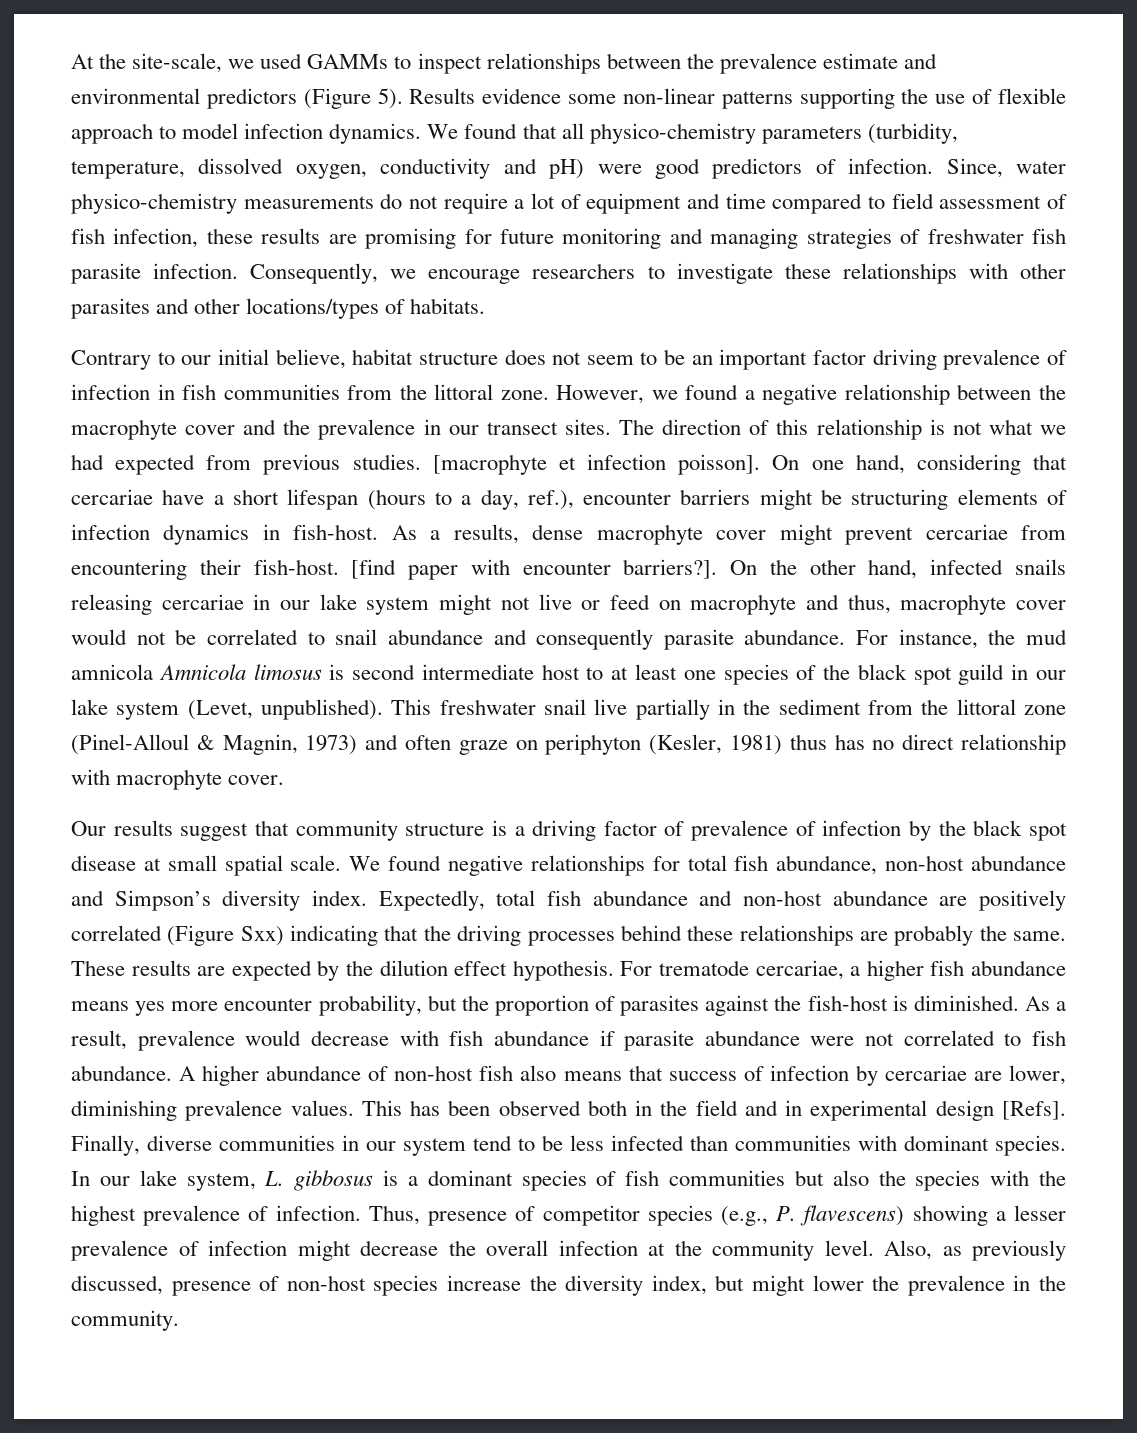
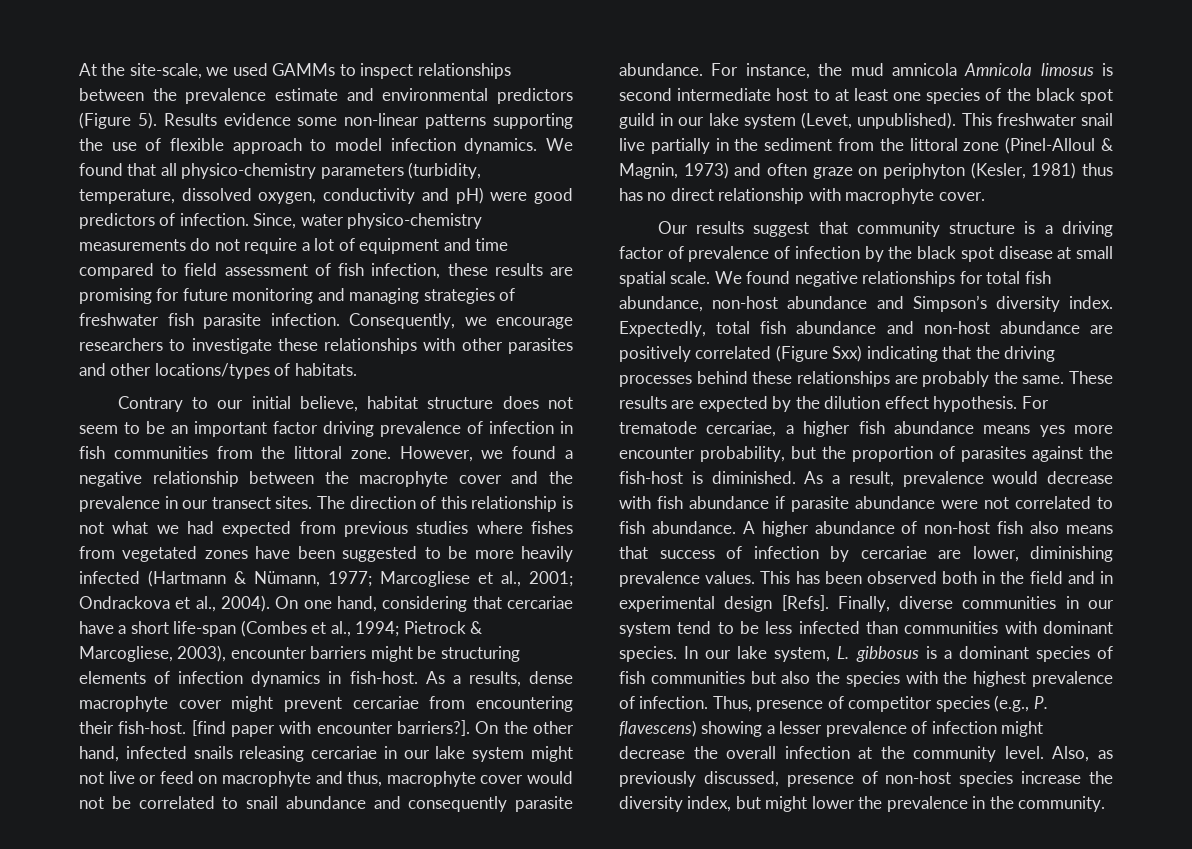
[352,454,761,475] studies. [macrophyte et infection poisson]. -> [416,521,573,534] [79,546,574,562] [79,570,573,587] [79,595,270,612] studies where fishes from vegetated zones have been suggested to be more heavily infected (Hartmann & Nümann, 1977; Marcogliese et al., 2001; Ondrackova et al., 2004).
[287,489,574,510] lifespan (hours to a day, ref.), -> [173,620,483,637] [79,645,227,662] life-span (Combes et al., 1994; Pietrock & Marcogliese, 2003),

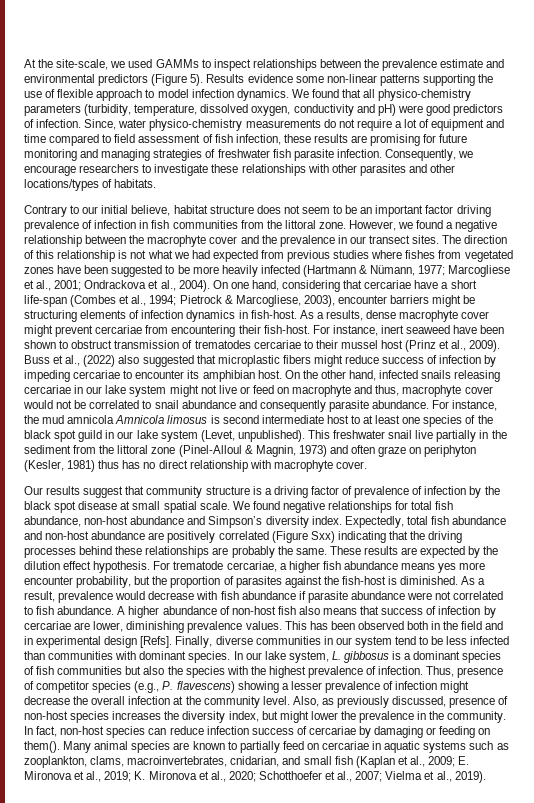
[191,720,471,737] [find paper with encounter barriers?]. -> [312,325,505,336] [24,340,501,352] [24,355,497,367] [24,370,282,382] For instance, inert seaweed have been shown to obstruct transmission of trematodes cercariae to their mussel host (Prinz et al., 2009). Buss et al., (2022) also suggested that microplastic fibers might reduce success of infection by impeding cercariae to encounter its amphibian host.
[1021,771,1082,784] increase -> [112,711,162,720] increases
(1106, 804) none -> [24,726,491,738] [24,741,509,753] [24,756,470,768] [24,771,486,783] In fact, non-host species can reduce infection success of cercariae by damaging or feeding on them(). Many animal species are known to partially feed on cercariae in aquatic systems such as zooplankton, clams, macroinvertebrates, cnidarian, and small fish (Kaplan et al., 2009; E. Mironova et al., 2019; K. Mironova et al., 2020; Schotthoefer et al., 2007; Vielma et al., 2019).

